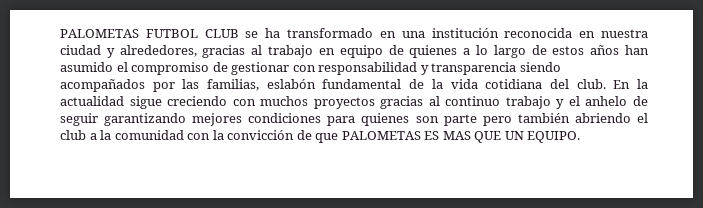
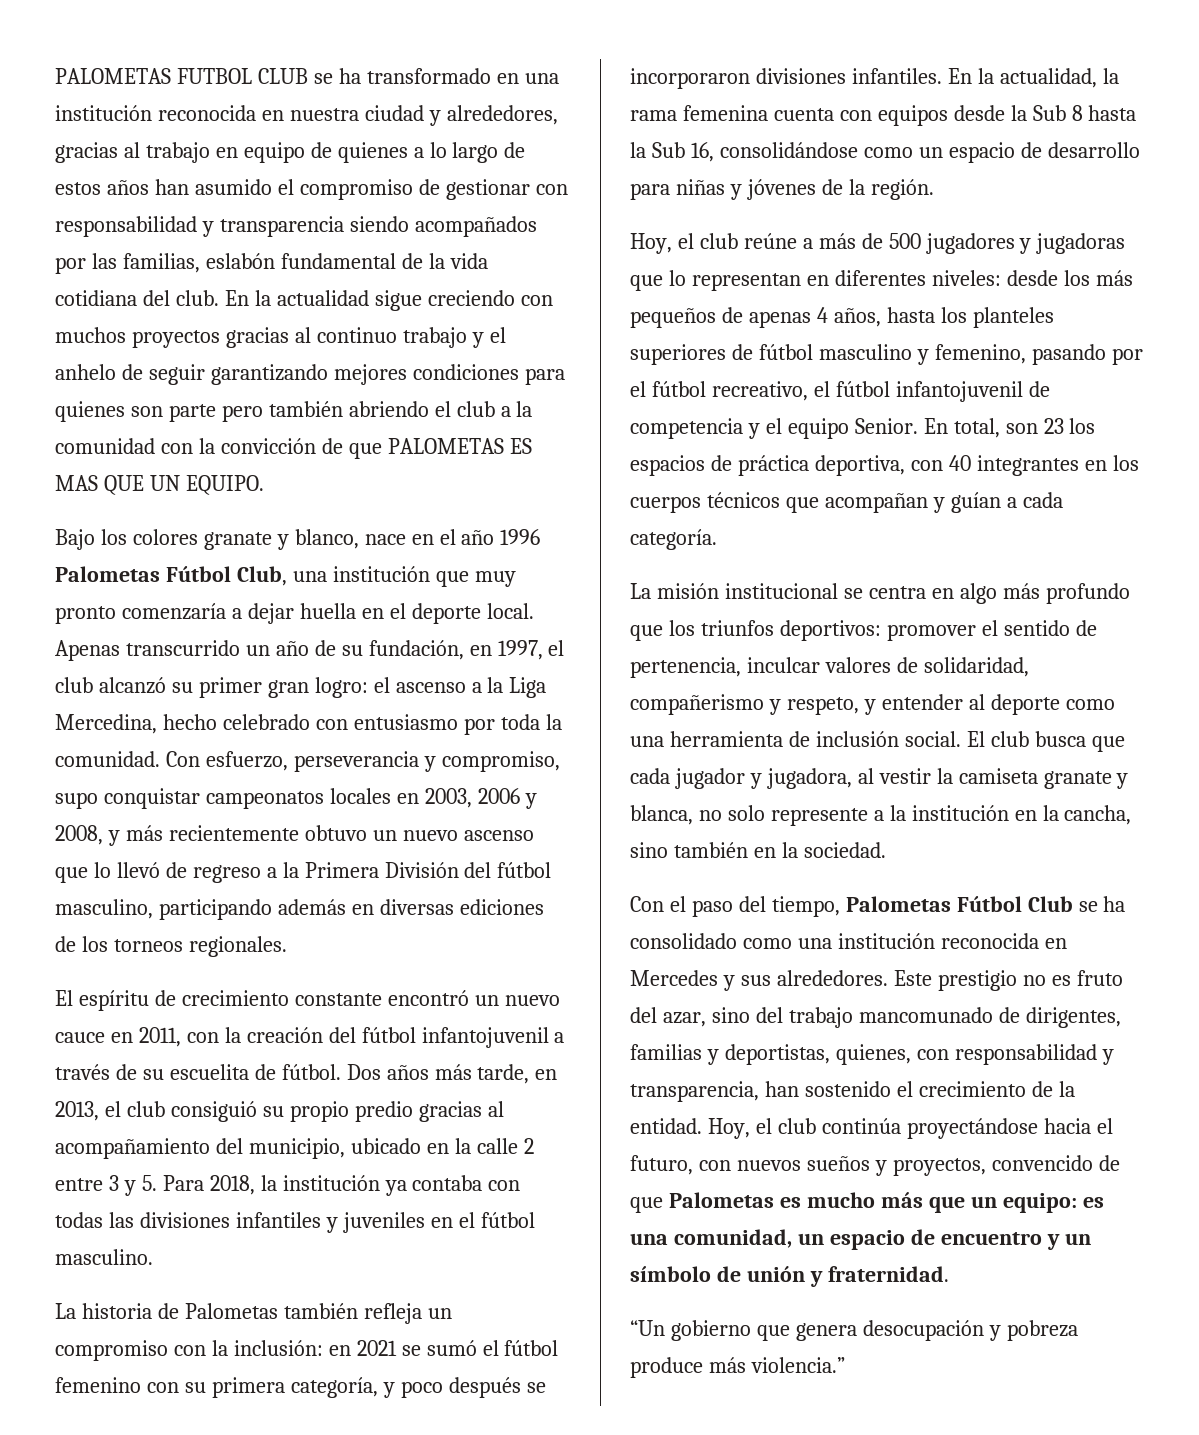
(581, 137) none -> [55,529,541,550] [55,566,516,587] [55,603,534,624] [55,640,565,661] [55,677,547,698] [55,714,562,735] [55,751,560,772] [55,788,537,809] [55,825,534,846] [55,862,552,883] [55,899,544,920] [55,936,287,957] [55,990,560,1011] [55,1027,565,1048] [55,1064,558,1084] [55,1101,504,1122] [55,1138,534,1159] [55,1175,521,1196] [55,1212,535,1233] [55,1249,153,1265] [55,1303,452,1324] [55,1340,559,1361] [55,1377,546,1398] [630,68,1119,89] [630,105,1137,126] [630,142,1140,163] [630,179,934,200] [630,233,1126,254] [630,270,1133,291] [630,307,1054,328] [630,344,1143,365] [630,381,1050,402] [630,418,1096,439] [630,455,1139,476] [630,492,1063,513] [630,529,717,550] [630,583,1130,604] [630,620,1097,641] [630,657,1029,678] [630,694,1115,715] [630,731,1125,752] [630,768,1129,789] [630,805,1132,826] [630,842,886,858] [630,896,1126,917] [630,933,1067,949] [630,970,1123,991] [630,1007,1121,1028] [630,1044,1114,1065] [630,1081,1075,1102] [630,1118,1113,1139] [630,1155,1120,1176] [630,1192,1104,1213] [630,1229,1091,1250] [630,1266,949,1287] [630,1320,1078,1341] [630,1357,845,1378] // Bajo los colores granate y blanco, nace en el año 1996 Palometas Fútbol Club, una institución que muy pronto comenzaría a dejar huella en el deporte local. Apenas transcurrido un año de su fundación, en 1997, el club alcanzó su primer gran logro: el ascenso a la Liga Mercedina, hecho celebrado con entusiasmo por toda la comunidad. Con esfuerzo, perseverancia y compromiso, supo conquistar campeonatos locales en 2003, 2006 y 2008, y más recientemente obtuvo un nuevo ascenso que lo llevó de regreso a la Primera División del fútbol masculino, participando además en diversas ediciones de los torneos regionales. // El espíritu de crecimiento constante encontró un nuevo cauce en 2011, con la creación del fútbol infantojuvenil a través de su escuelita de fútbol. Dos años más tarde, en 2013, el club consiguió su propio predio gracias al acompañamiento del municipio, ubicado en la calle 2 entre 3 y 5. Para 2018, la institución ya contaba con todas las divisiones infantiles y juveniles en el fútbol masculino. // La historia de Palometas también refleja un compromiso con la inclusión: en 2021 se sumó el fútbol femenino con su primera categoría, y poco después se incorporaron divisiones infantiles. En la actualidad, la rama femenina cuenta con equipos desde la Sub 8 hasta la Sub 16, consolidándose como un espacio de desarrollo para niñas y jóvenes de la región. // Hoy, el club reúne a más de 500 jugadores y jugadoras que lo representan en diferentes niveles: desde los más pequeños de apenas 4 años, hasta los planteles superiores de fútbol masculino y femenino, pasando por el fútbol recreativo, el fútbol infantojuvenil de competencia y el equipo Senior. En total, son 23 los espacios de práctica deportiva, con 40 integrantes en los cuerpos técnicos que acompañan y guían a cada categoría. // La misión institucional se centra en algo más profundo que los triunfos deportivos: promover el sentido de pertenencia, inculcar valores de solidaridad, compañerismo y respeto, y entender al deporte como una herramienta de inclusión social. El club busca que cada jugador y jugadora, al vestir la camiseta granate y blanca, no solo represente a la institución en la cancha, sino también en la sociedad. // Con el paso del tiempo, Palometas Fútbol Club se ha consolidado como una institución reconocida en Mercedes y sus alrededores. Este prestigio no es fruto del azar, sino del trabajo mancomunado de dirigentes, familias y deportistas, quienes, con responsabilidad y transparencia, han sostenido el crecimiento de la entidad. Hoy, el club continúa proyectándose hacia el futuro, con nuevos sueños y proyectos, convencido de que Palometas es mucho más que un equipo: es una comunidad, un espacio de encuentro y un símbolo de unión y fraternidad. // “Un gobierno que genera desocupación y pobreza produce más violencia.”

